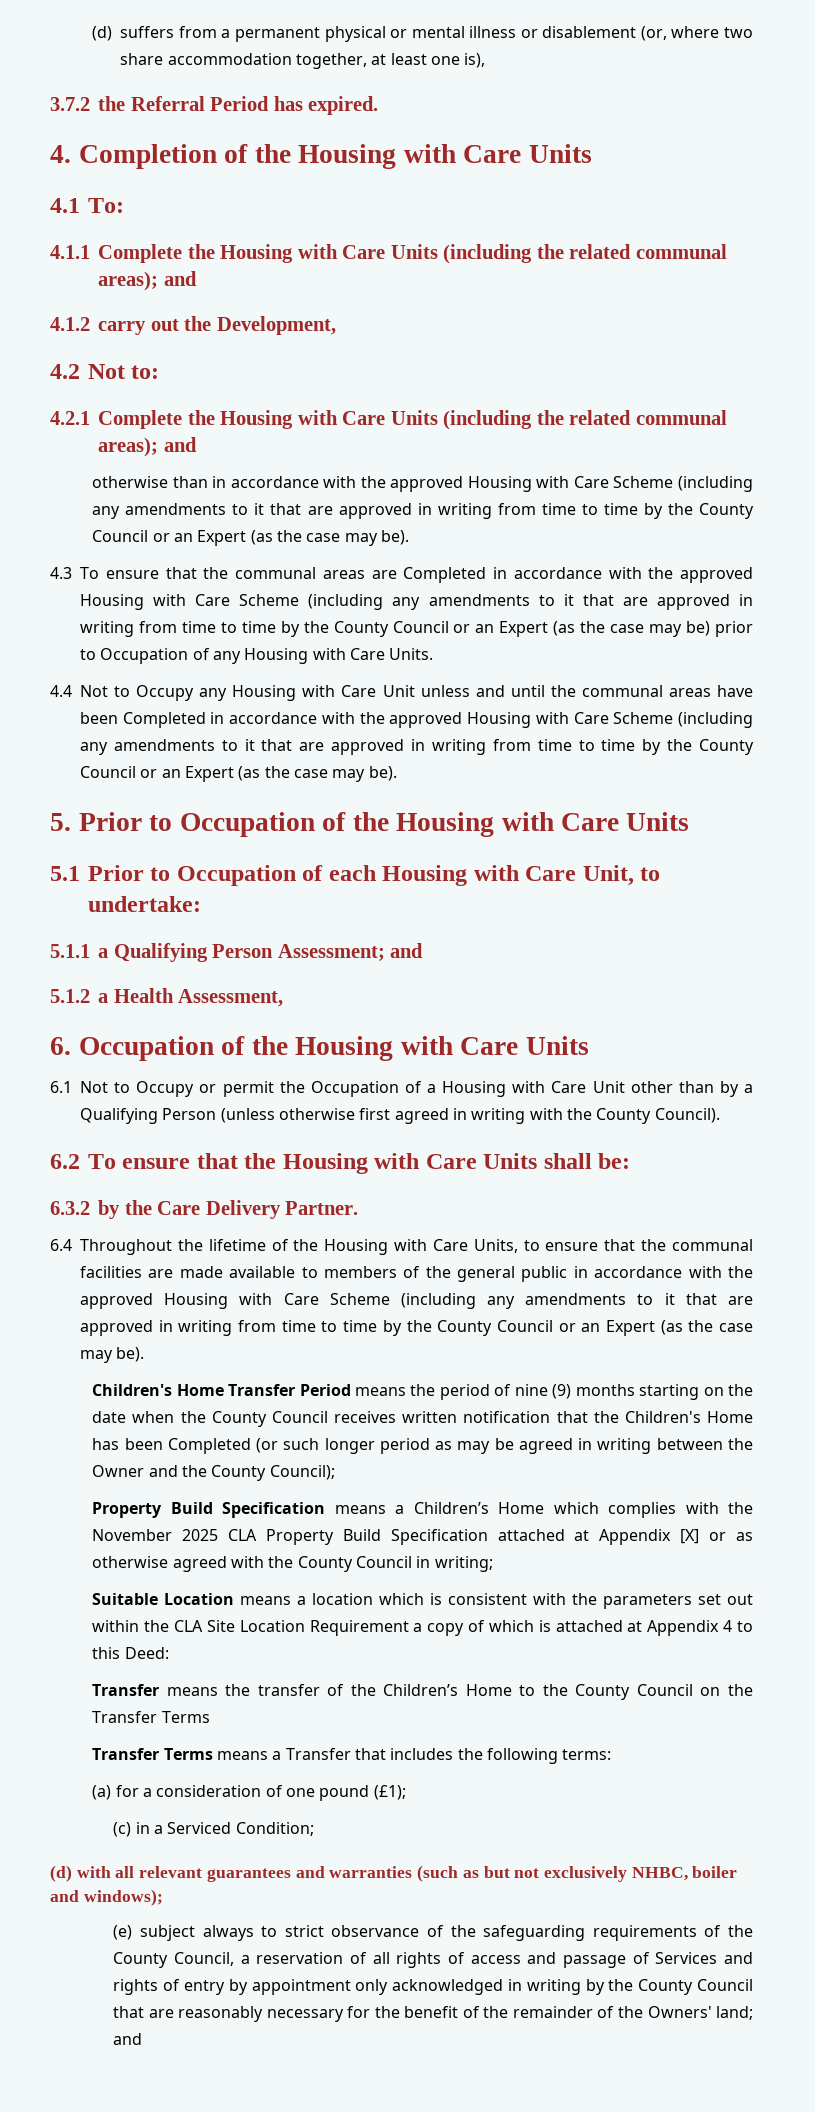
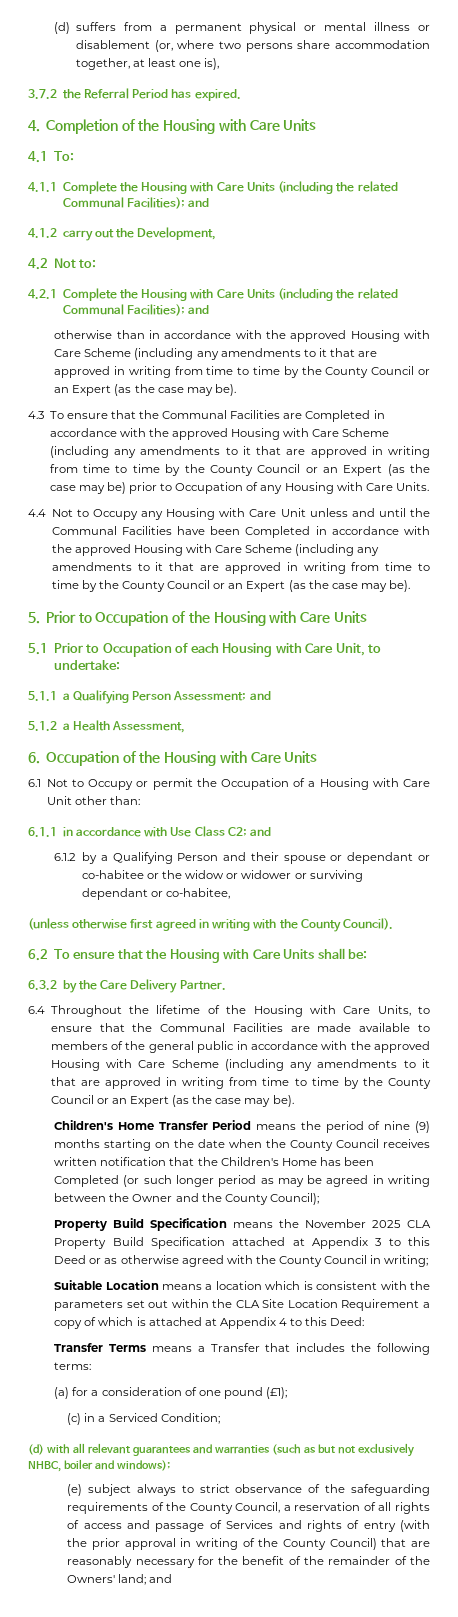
(753, 32) none -> [245,43,293,52] persons
[635,244,727,259] [98,271,158,291] communal areas); -> [62,197,185,209] Communal Facilities);
[635,410,727,425] [98,437,158,457] communal areas); -> [62,304,185,316] Communal Facilities);
[235,567,365,579] communal areas -> [162,410,281,419] Communal Facilities
[581,685,711,697] communal areas -> [51,526,172,535] Communal Facilities
[678,1081,753,1097] [80,1108,217,1124] than by a Qualifying Person -> [109,796,140,805] [28,826,272,837] [54,852,430,864] [81,870,363,882] [81,888,231,900] than: // 6.1.1 in accordance with Use Class C2; and // 6.1.2 by a Qualifying Person and their spouse or dependant or co-habitee or the widow or widower or surviving dependant or co-habitee, //
[672,1239,753,1251] [80,1266,142,1278] communal facilities -> [160,1023,283,1032] Communal Facilities
[395,1502,719,1518] a Children’s Home which complies with -> (274, 1225) none
[680,1529,700,1544] [X] -> [375,1237,430,1246] [54,1255,87,1264] 3 to this Deed
[92,1684,753,1700] [92,1711,210,1723] // Transfer means the transfer of the Children’s Home to the County Council on the Transfer Terms -> (365, 1321) none
[228,1979,754,1995] by appointment only acknowledged in writing by the County Council -> [400,1520,431,1532] [67,1538,377,1550] (with the prior approval in writing of the County Council)

